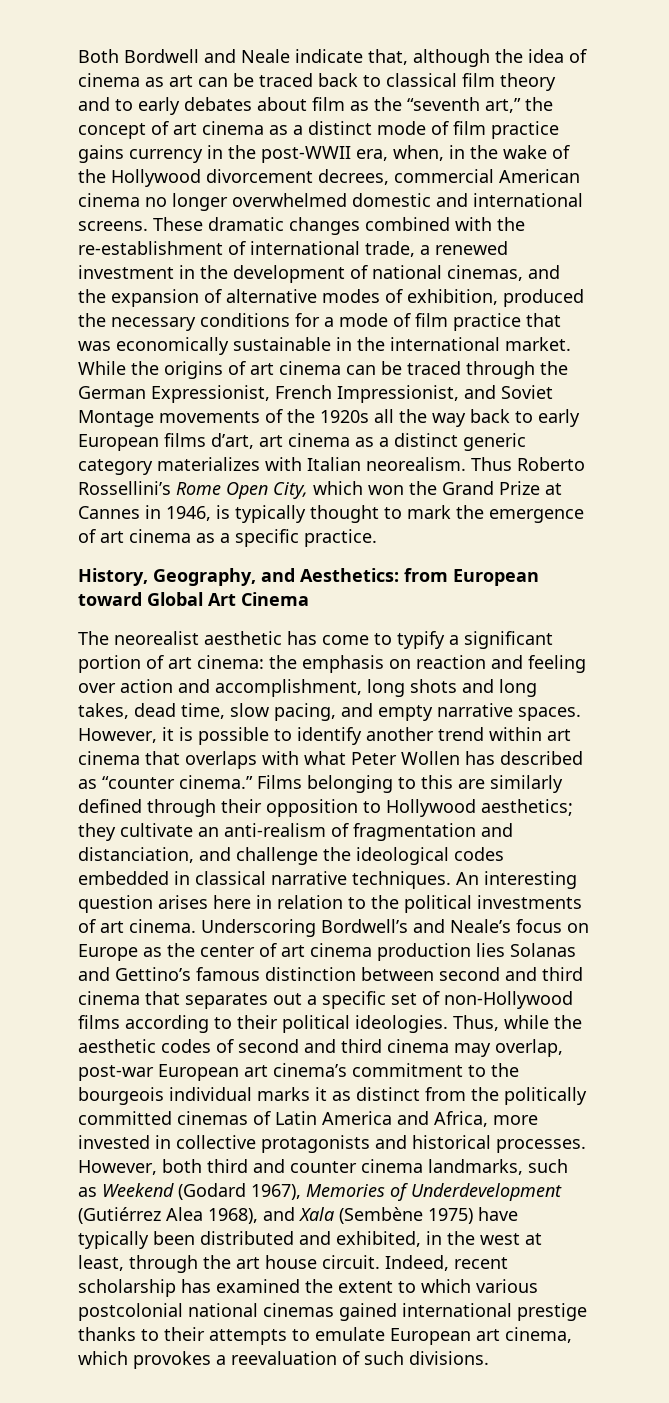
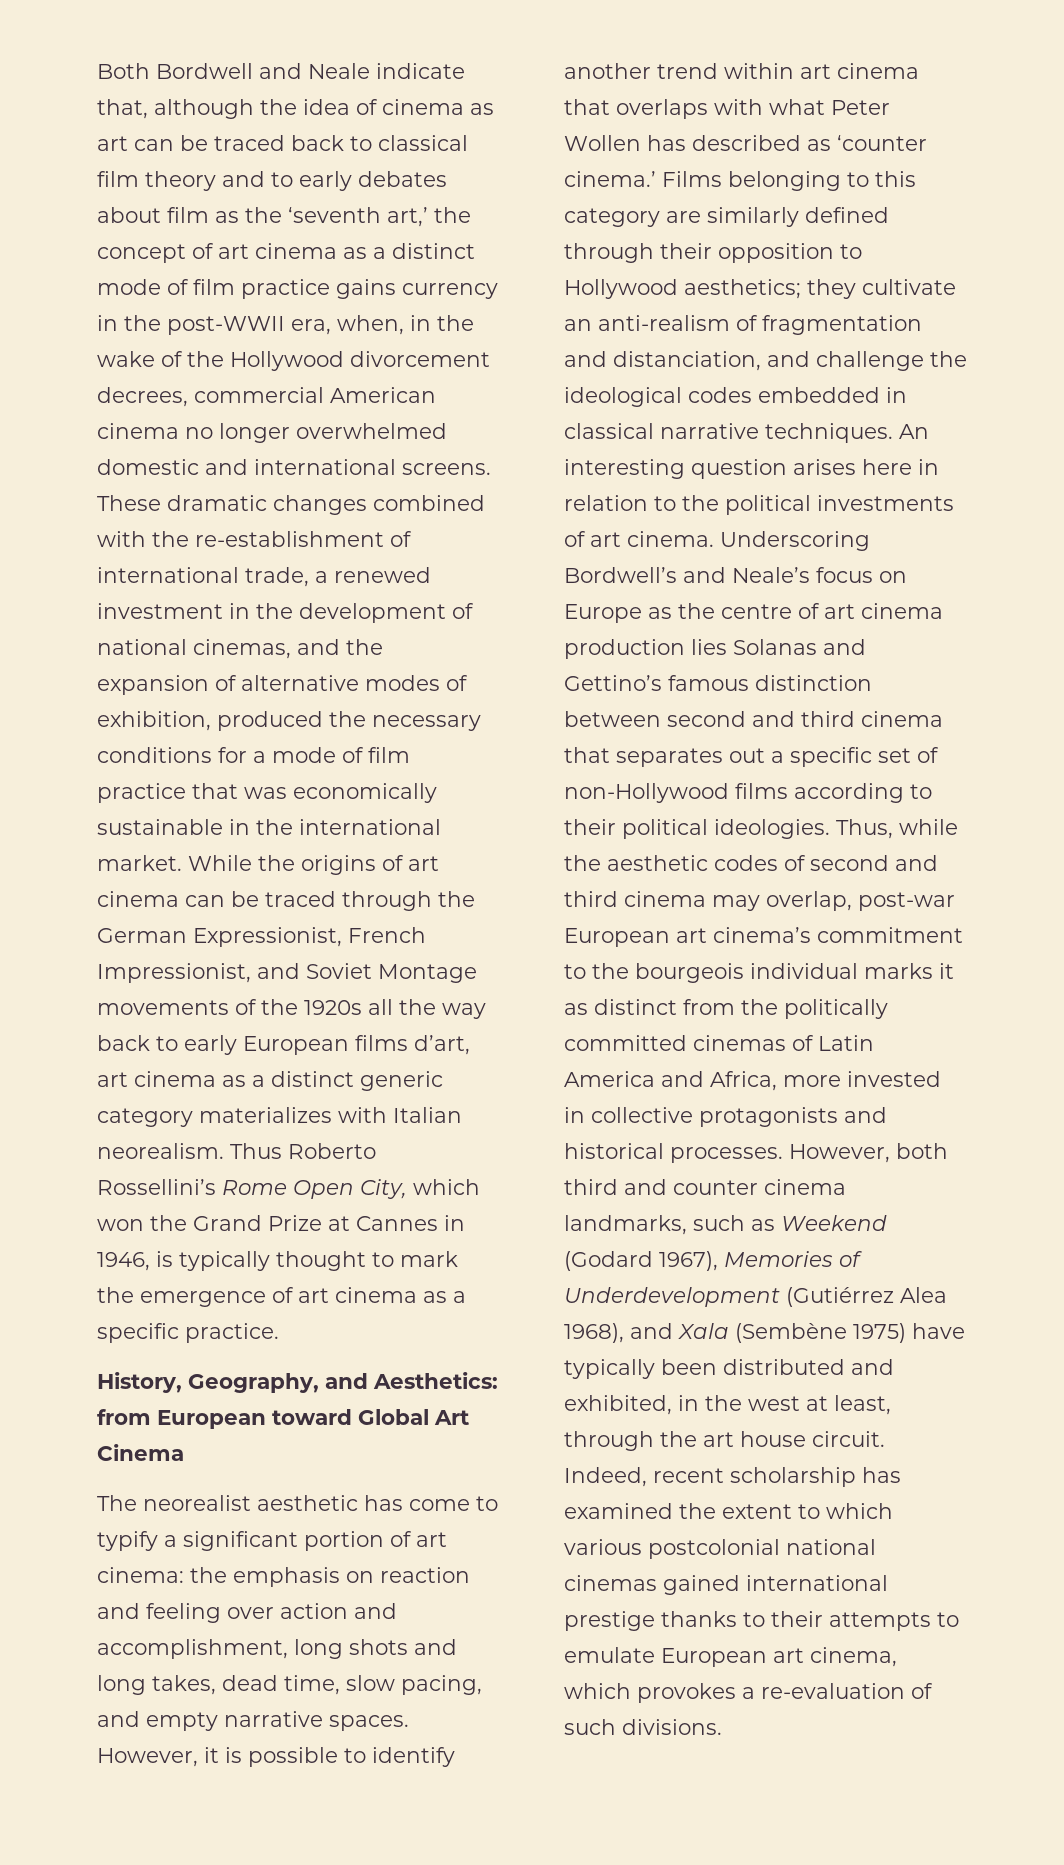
[407,97,521,113] “seventh art,” -> [288,207,428,227] ‘seventh art,’
[102,775,253,789] “counter cinema.” -> [837,135,927,151] [564,171,656,187] ‘counter cinema.’
(453, 782) none -> [564,208,660,227] category
[200,945,255,957] center -> [721,604,792,619] centre
[231,1351,337,1365] reevaluation -> [761,1683,905,1699] re-evaluation

